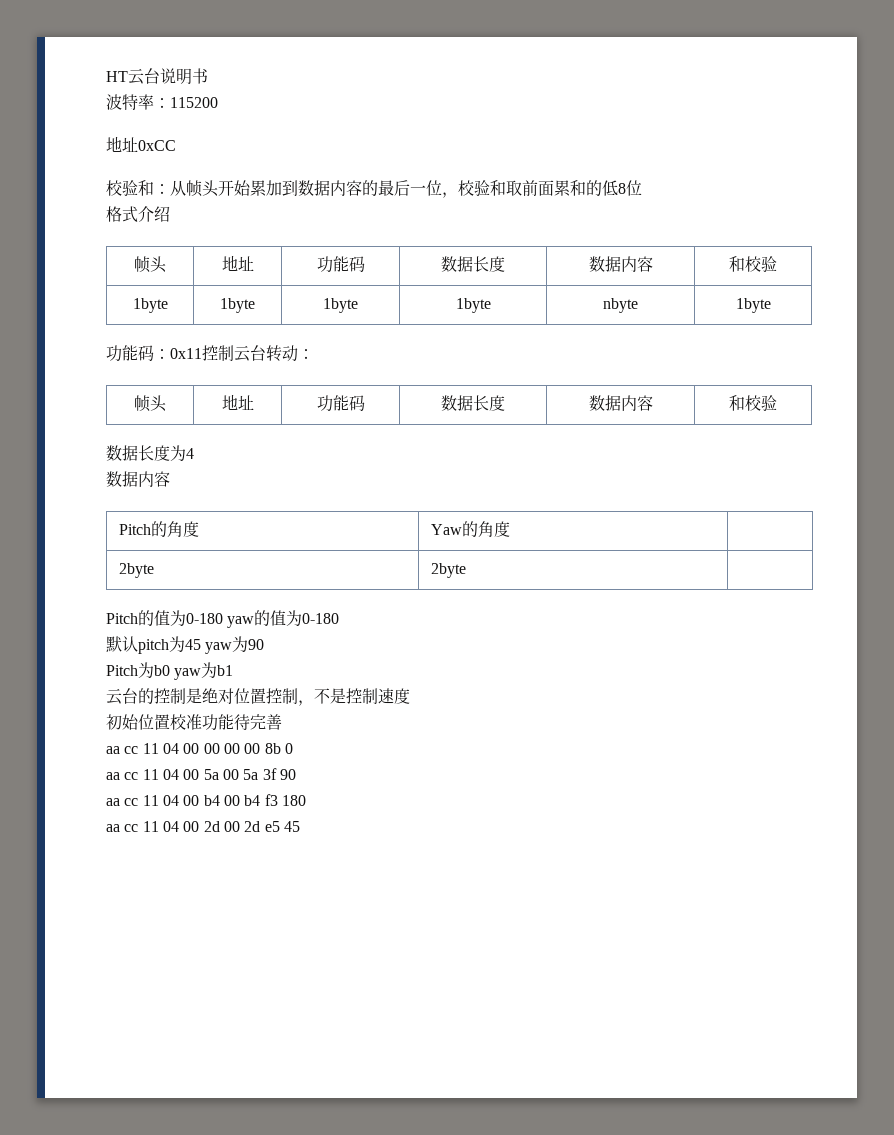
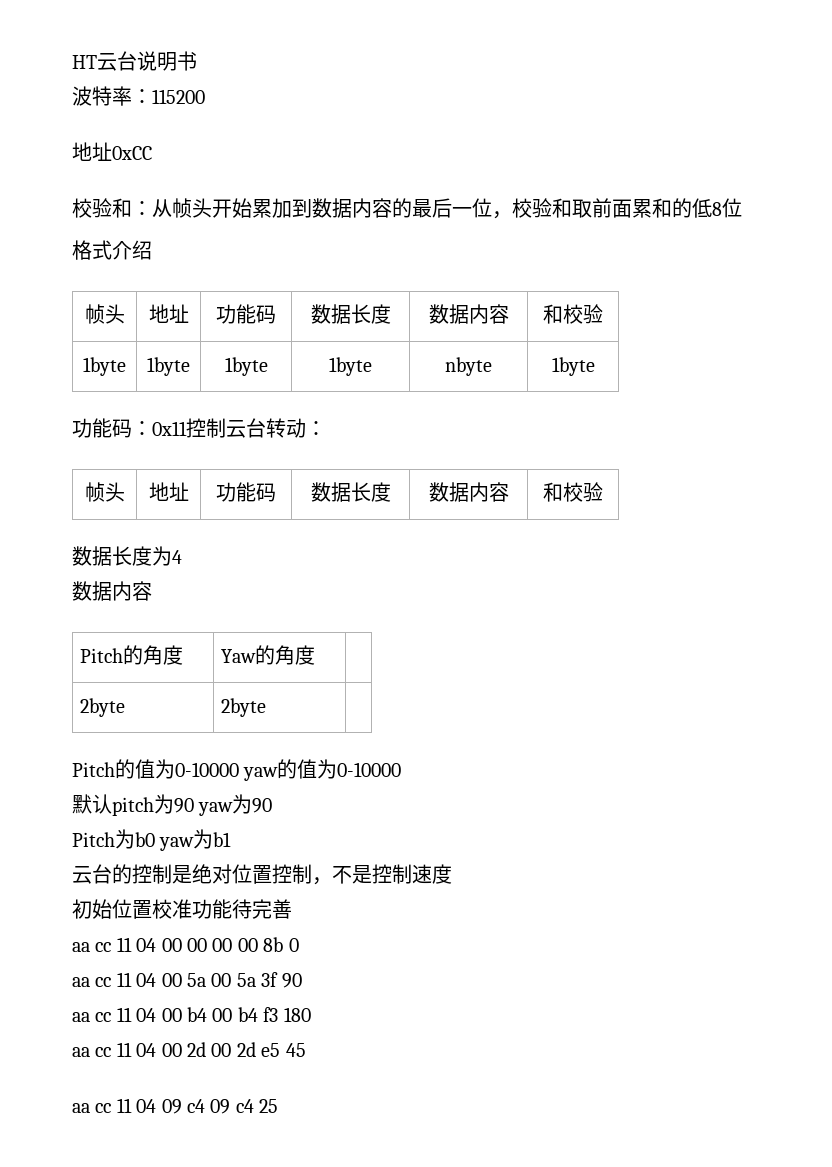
[186,613,223,624] 0-180 -> [175,762,239,777] 0-10000
[302,613,340,624] 0-180 -> [337,762,402,777] 0-10000
[185,639,201,650] 45 -> [174,798,194,813] 90
(300, 826) none -> [72,1098,279,1114] // aa cc 11 04 09 c4 09 c4 25

